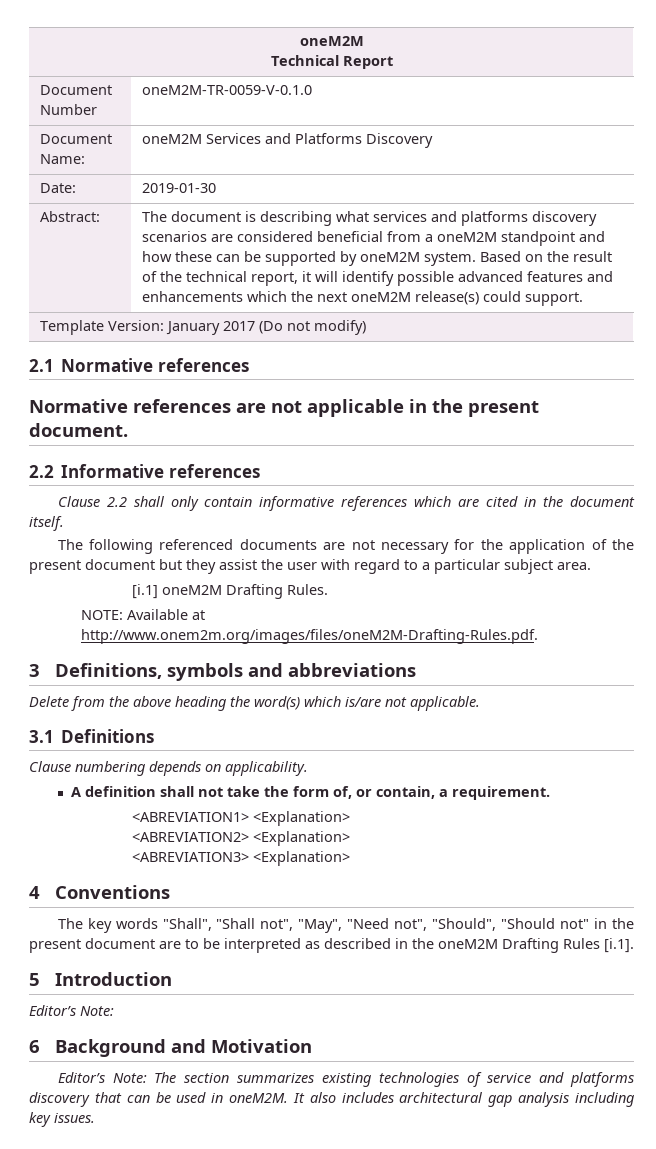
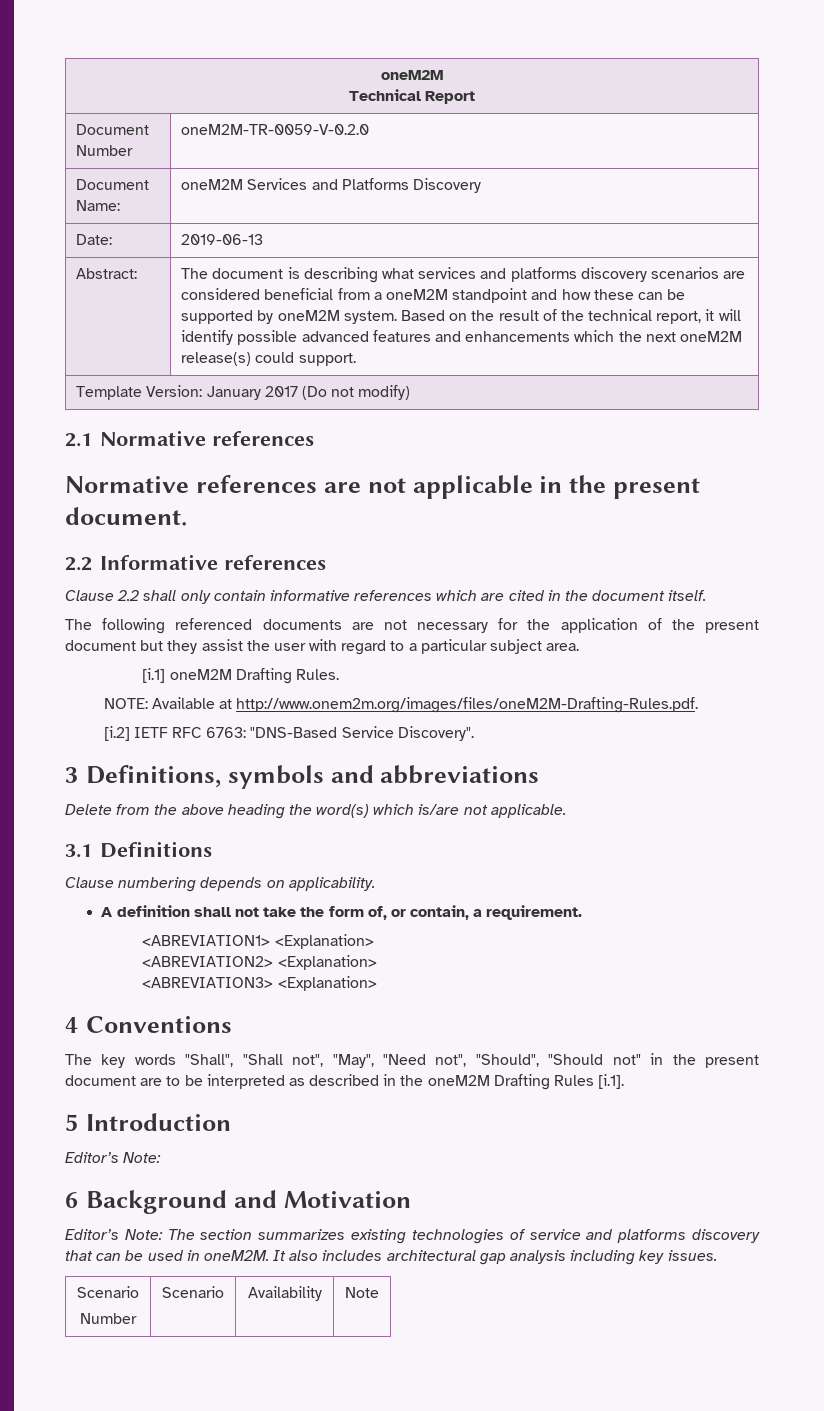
[142,85,313,95] oneM2M-TR-0059-V-0.1.0 -> [181,124,370,135] oneM2M-TR-0059-V-0.2.0
[142,183,217,193] 2019-01-30 -> [181,234,264,245] 2019-06-13
(538, 636) none -> [103,726,474,741] // [i.2] IETF RFC 6763: "DNS-Based Service Discovery".
(95, 1118) none -> [77,1286,139,1298] [80,1313,137,1324] [162,1286,224,1298] [247,1286,322,1301] [345,1287,379,1298] // Scenario // Number | Scenario | Availability | Note

